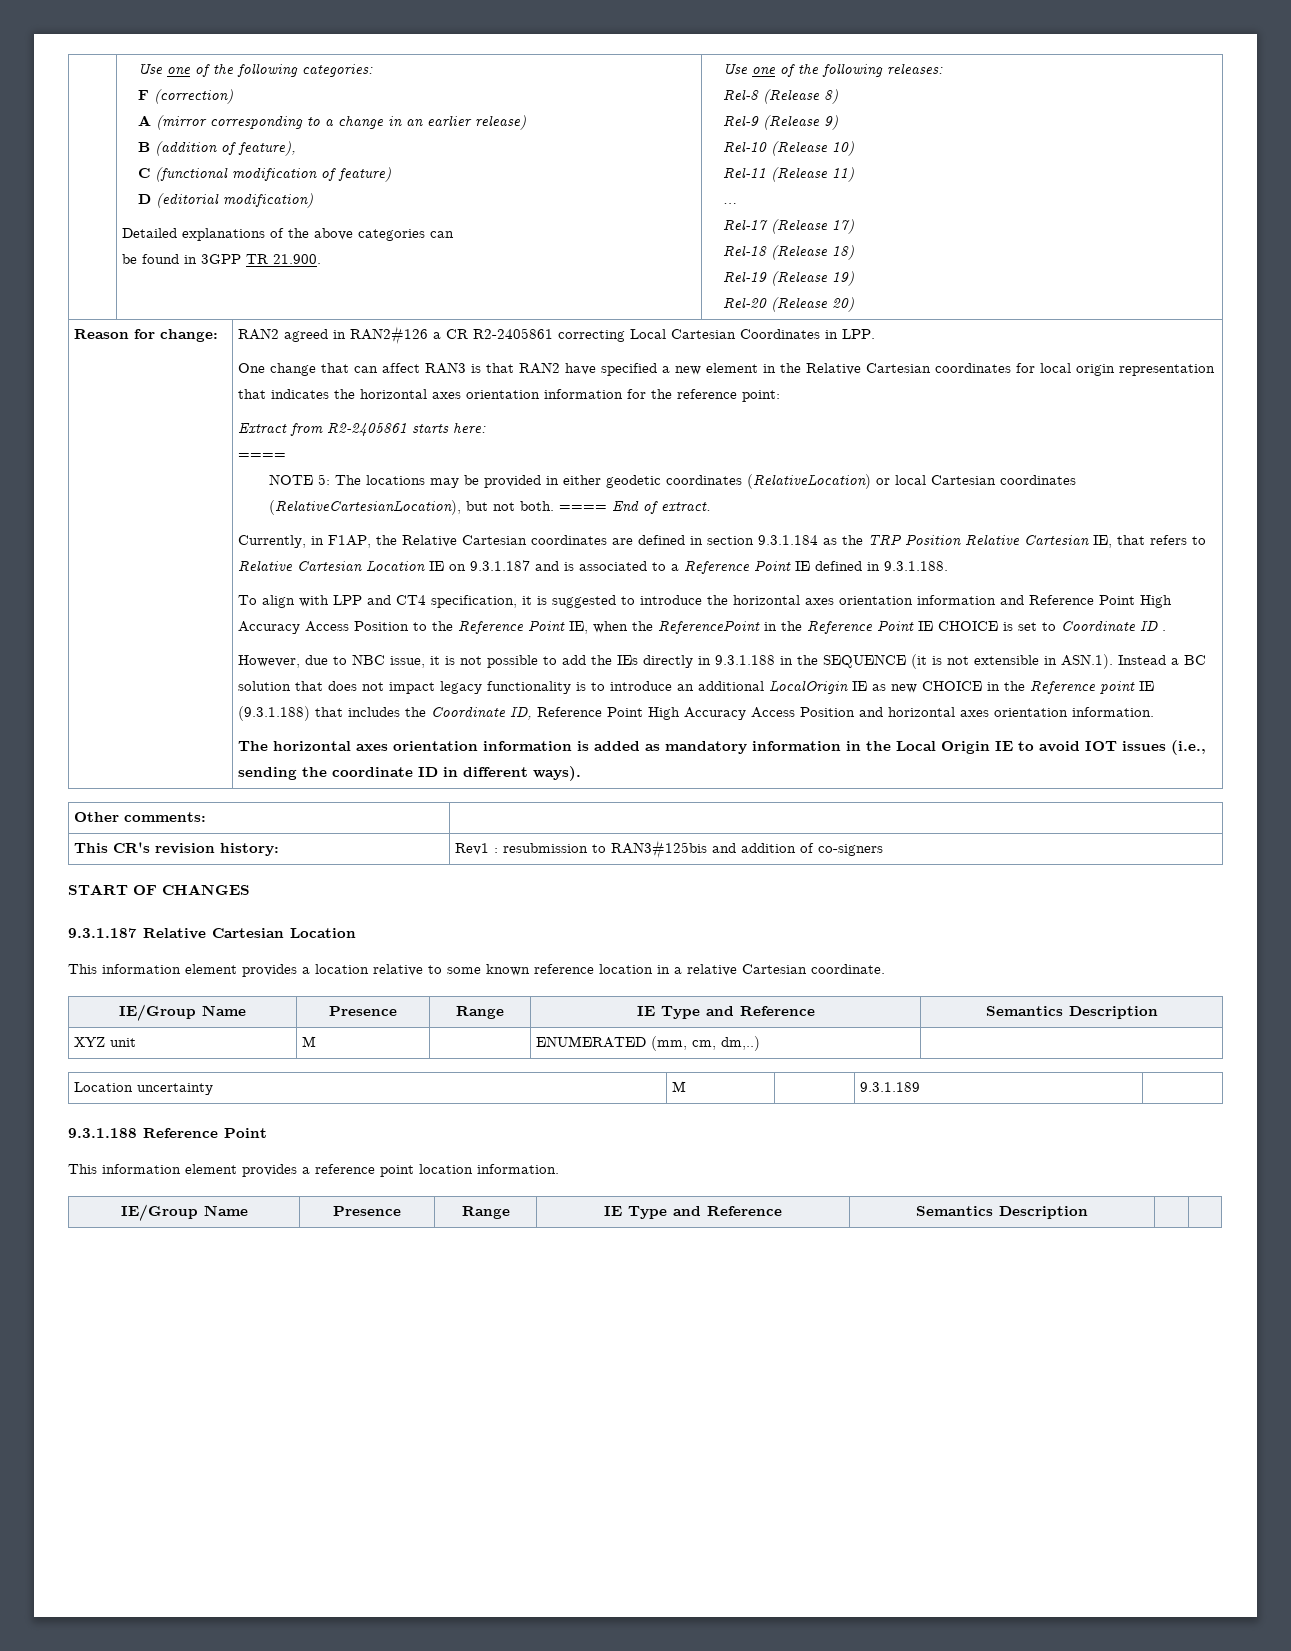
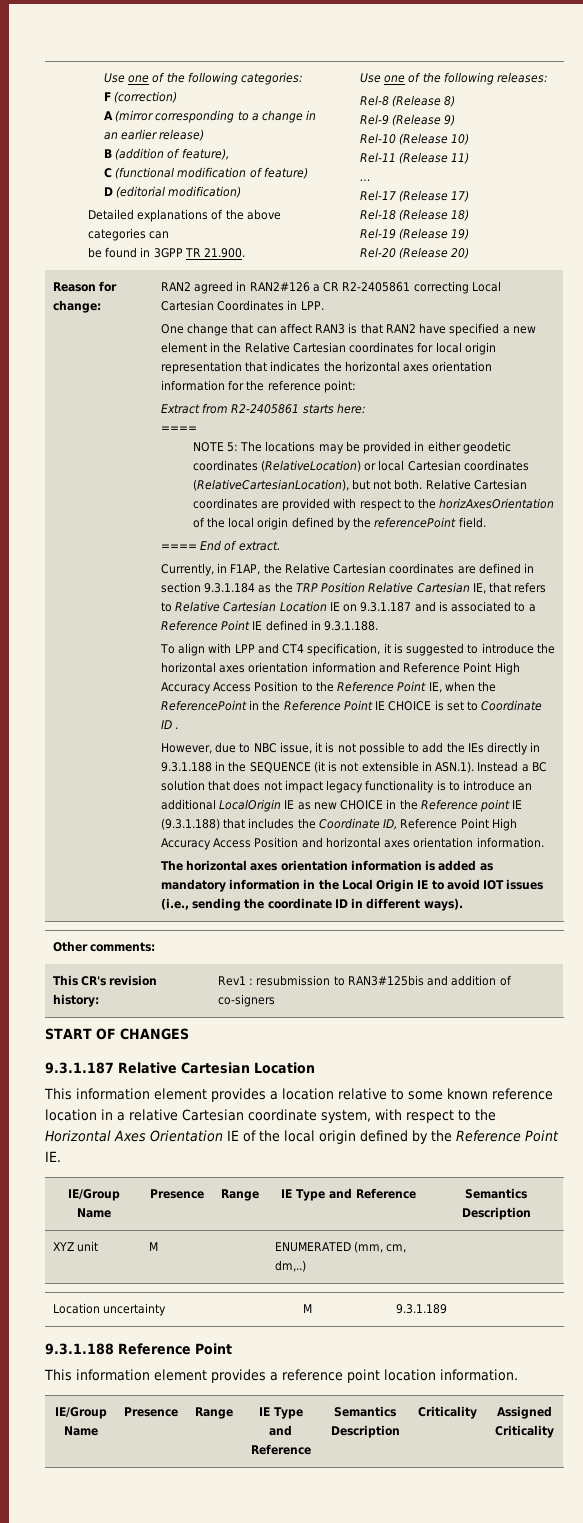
(554, 506) none -> [425,479,527,490] [192,498,555,511] [192,517,486,530] Relative Cartesian coordinates are provided with respect to the horizAxesOrientation of the local origin defined by the referencePoint field. //
[811,964,885,974] coordinate. -> [248,1109,496,1123] [45,1130,559,1144] [45,1151,61,1162] coordinate system, with respect to the Horizontal Axes Orientation IE of the local origin defined by the Reference Point IE.
(1088, 1212) | -> [417,1406,477,1419] [496,1406,552,1419] [494,1425,554,1438] Criticality | Assigned Criticality

